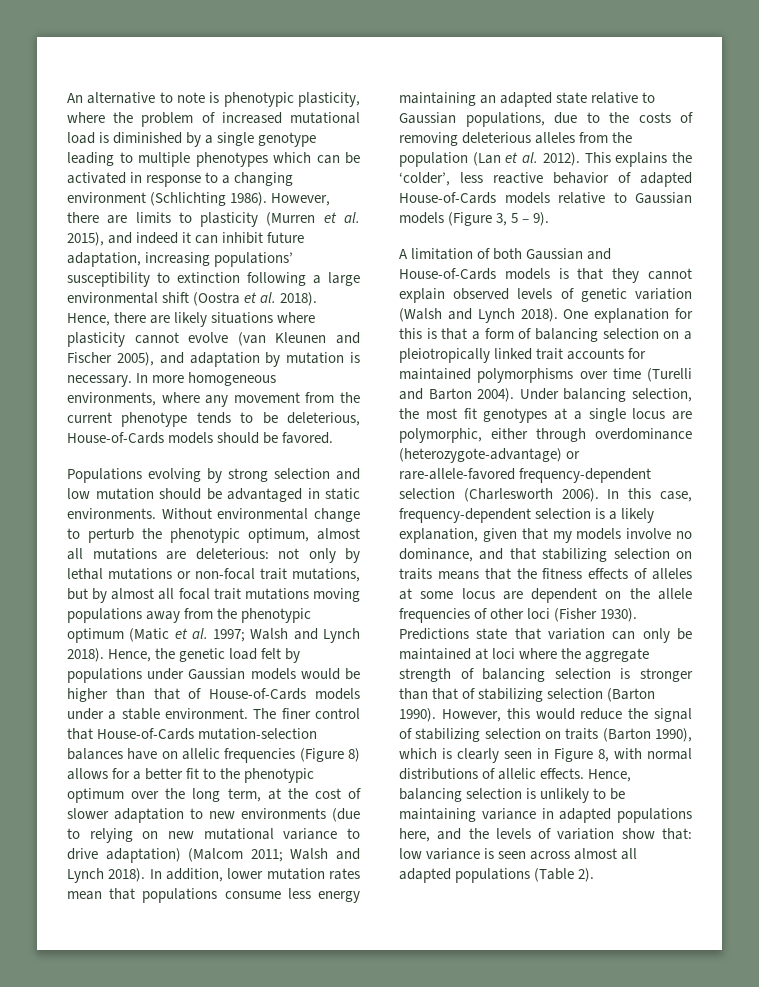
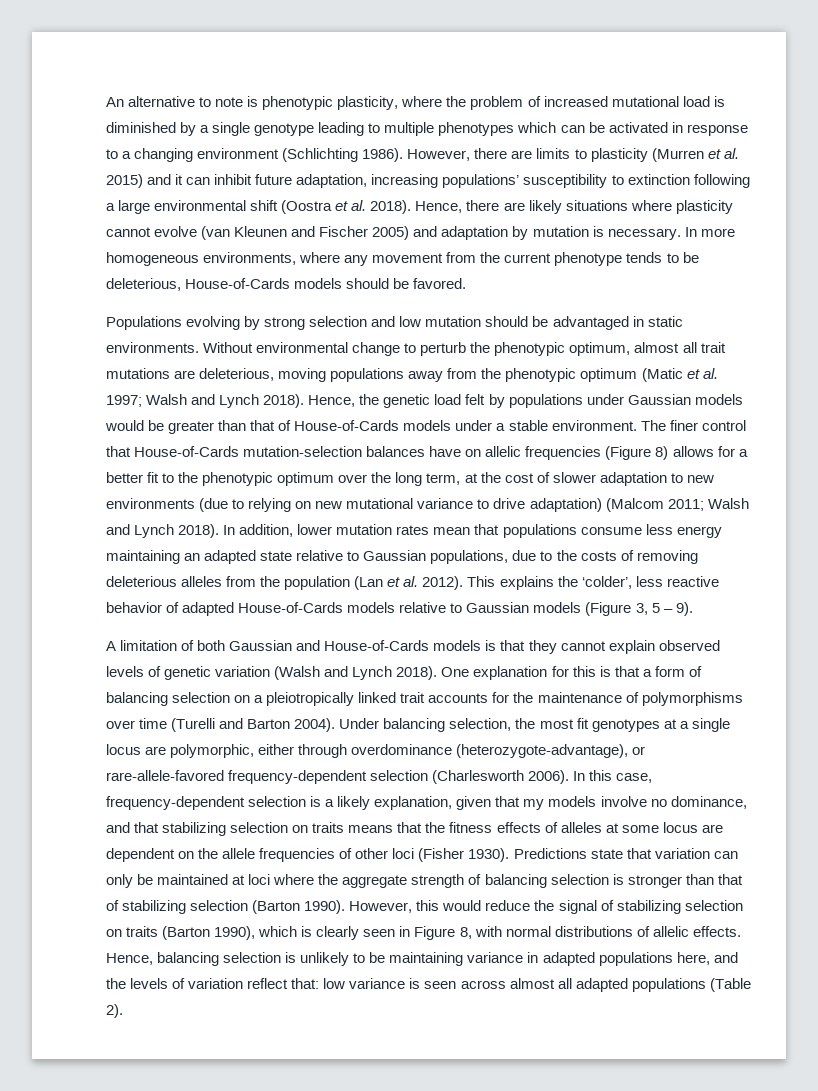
[67,232,179,246] 2015), and indeed -> [106,174,172,188] 2015) and
[116,352,154,366] 2005), -> [372,226,410,240] 2005)
(83, 554) none -> [700,342,726,353] trait
[195,548,360,563] [67,568,360,582] [67,588,309,603] deleterious: not only by lethal mutations or non-focal trait mutations, but by almost all focal trait mutations -> [199,368,275,381] deleterious,
[67,688,108,702] higher -> [168,421,215,434] greater
[399,368,471,380] maintained -> [513,692,639,703] the maintenance of
[399,448,562,463] (heterozygote-advantage) -> [456,744,629,758] (heterozygote-advantage),
[621,828,655,839] show -> [247,978,289,989] reflect

